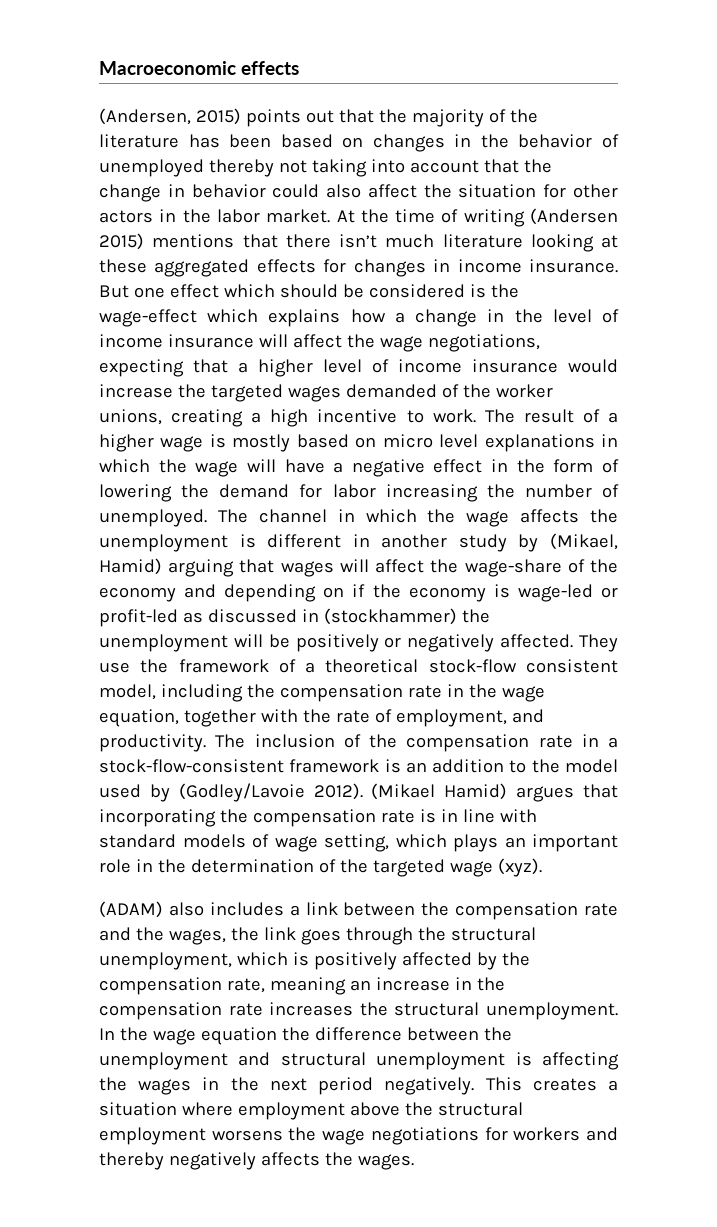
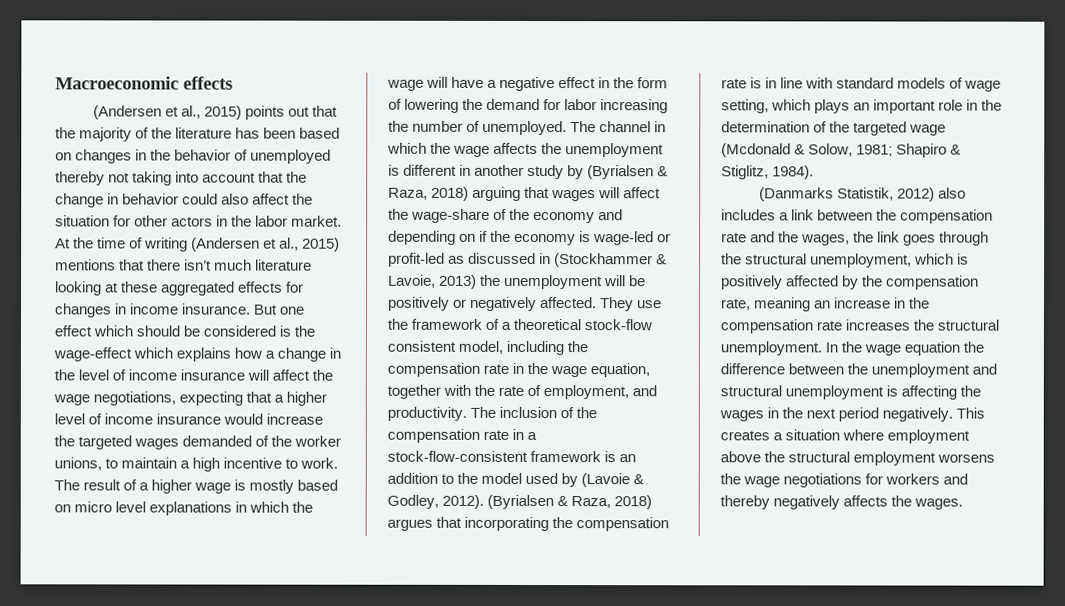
[99,108,191,125] (Andersen, -> [92,105,202,120] (Andersen et al.,
(618, 216) none -> [263,237,300,251] et al.,
[171,409,244,427] creating -> [105,457,178,469] to maintain
[549,533,618,550] [99,558,162,575] (Mikael, Hamid) -> [587,165,669,180] [388,186,470,201] (Byrialsen & Raza, 2018)
[323,608,457,625] (stockhammer) -> [554,253,668,268] [388,274,478,289] (Stockhammer & Lavoie, 2013)
[178,783,508,802] (Godley/Lavoie 2012). (Mikael Hamid) -> [581,473,645,488] [387,494,653,510] (Lavoie & Godley, 2012). (Byrialsen & Raza, 2018)
[497,858,542,877] [99,901,163,918] (xyz). // (ADAM) -> [721,143,962,158] [721,165,815,180] [758,187,936,202] (Mcdonald & Solow, 1981; Shapiro & Stiglitz, 1984). // (Danmarks Statistik, 2012)

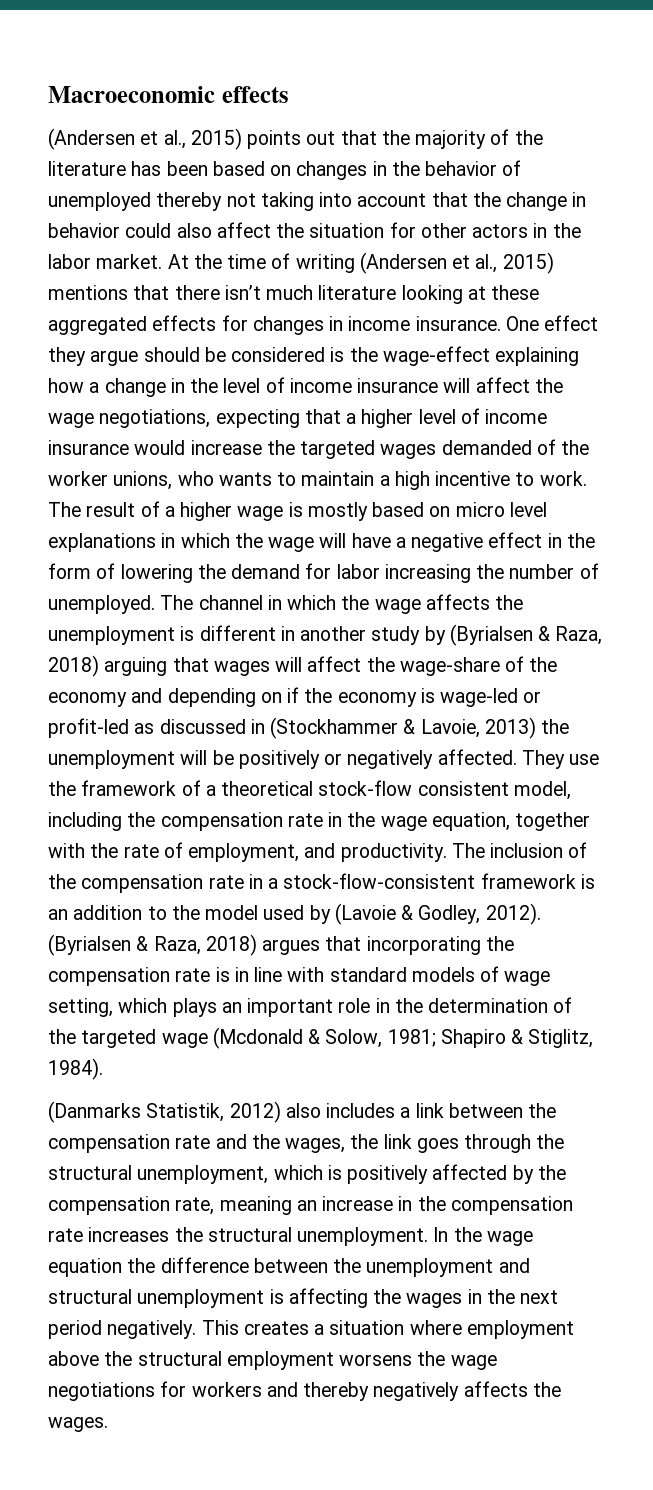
[253,304,305,315] [54,325,134,337] But one effect which -> [505,315,599,331] [48,347,139,366] One effect they argue
[133,347,232,362] which explains -> [495,347,580,366] explaining
(102, 464) none -> [177,471,272,486] who wants

